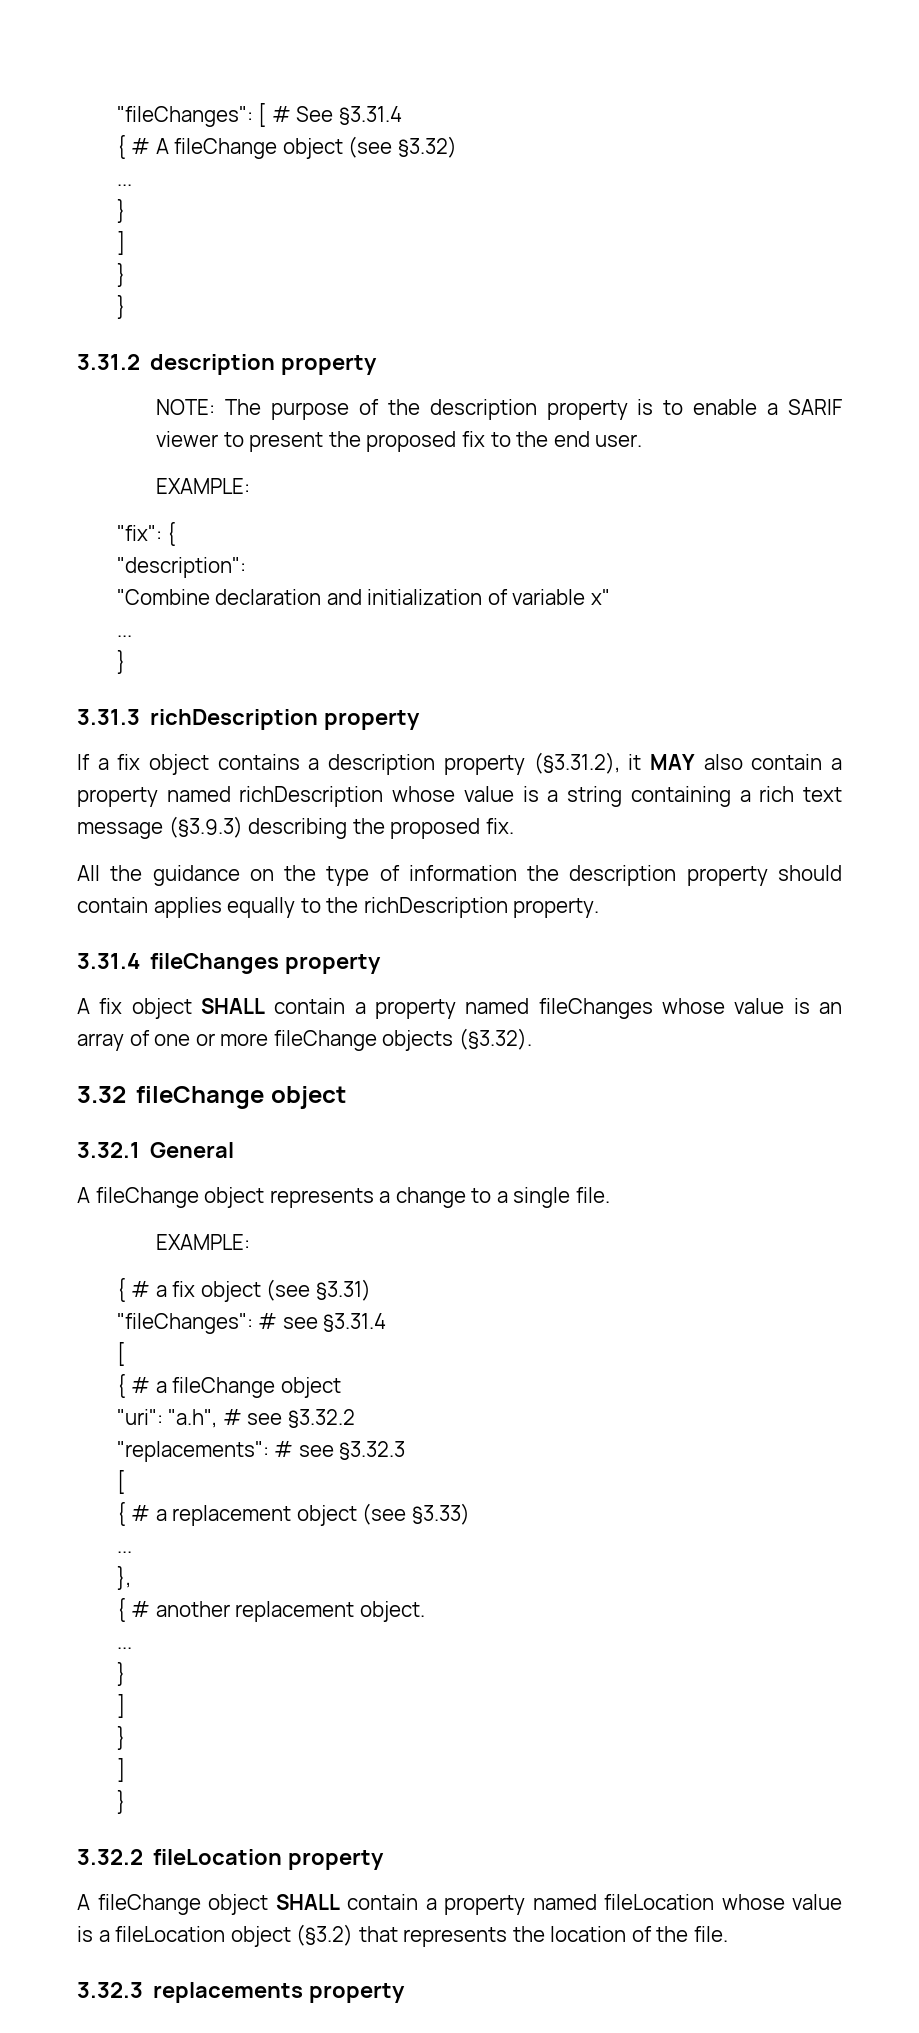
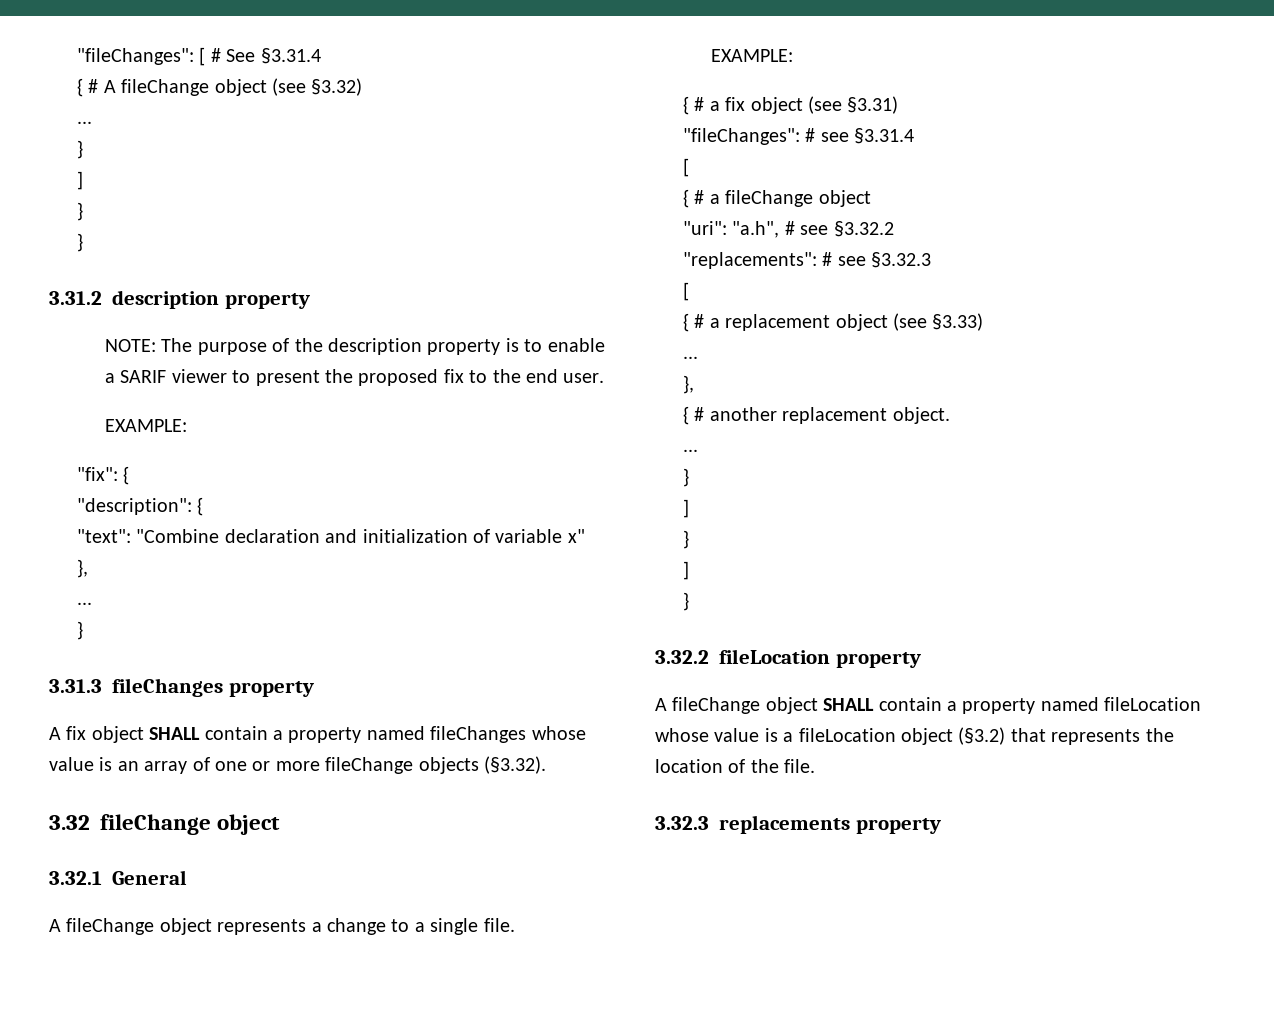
(246, 567) // -> [197,497,204,516] [76,529,131,543] { // "text":
(610, 597) none -> [76,559,88,578] // },
[150,709,421,730] [77,752,843,775] [77,786,843,807] [77,816,514,839] [77,865,842,886] [77,897,600,918] [77,953,140,969] richDescription property // If a fix object contains a description property (§3.31.2), it MAY also contain a property named richDescription whose value is a string containing a rich text message (§3.9.3) describing the proposed fix. // All the guidance on the type of information the description property should contain applies equally to the richDescription property. // 3.31.4 -> (102, 686) none

